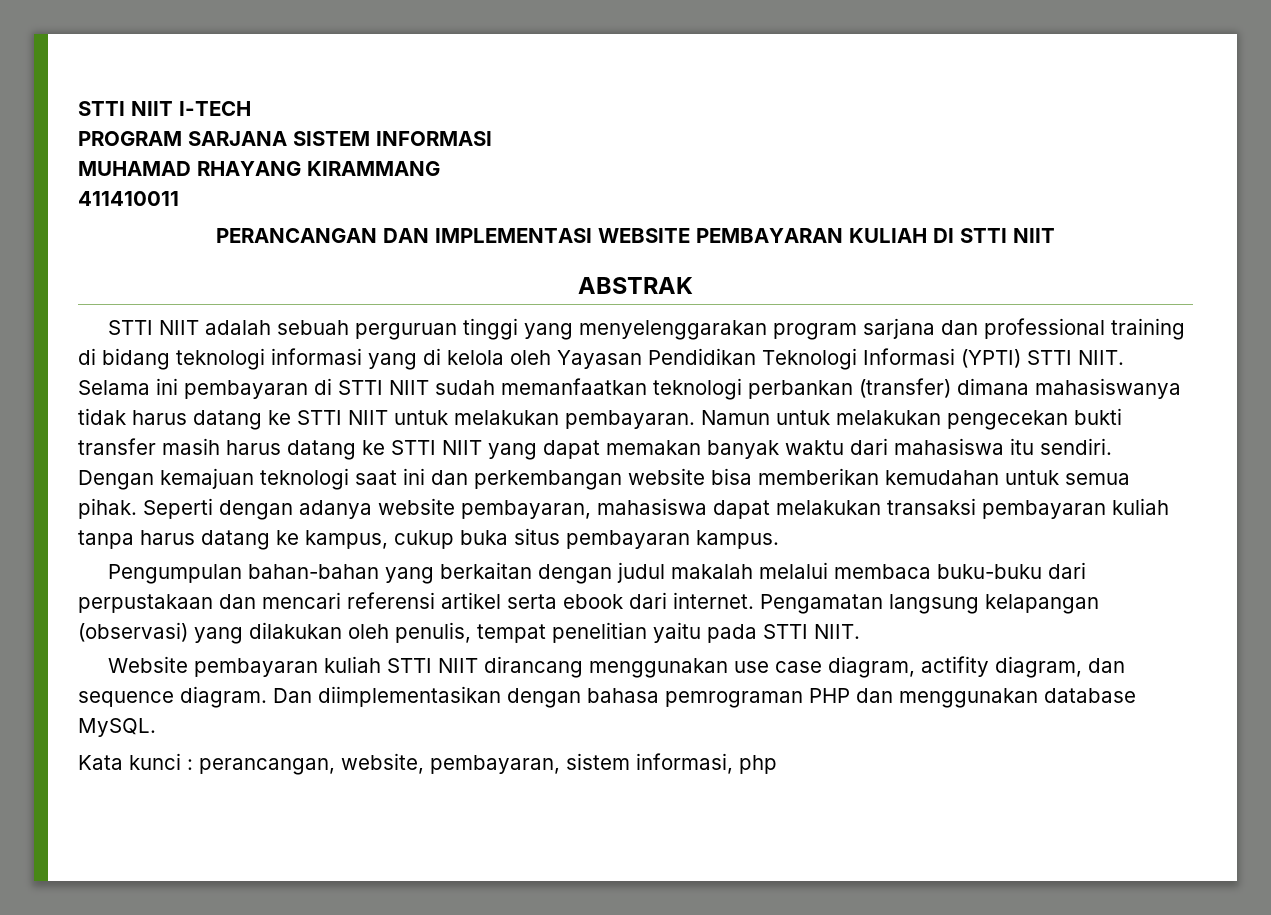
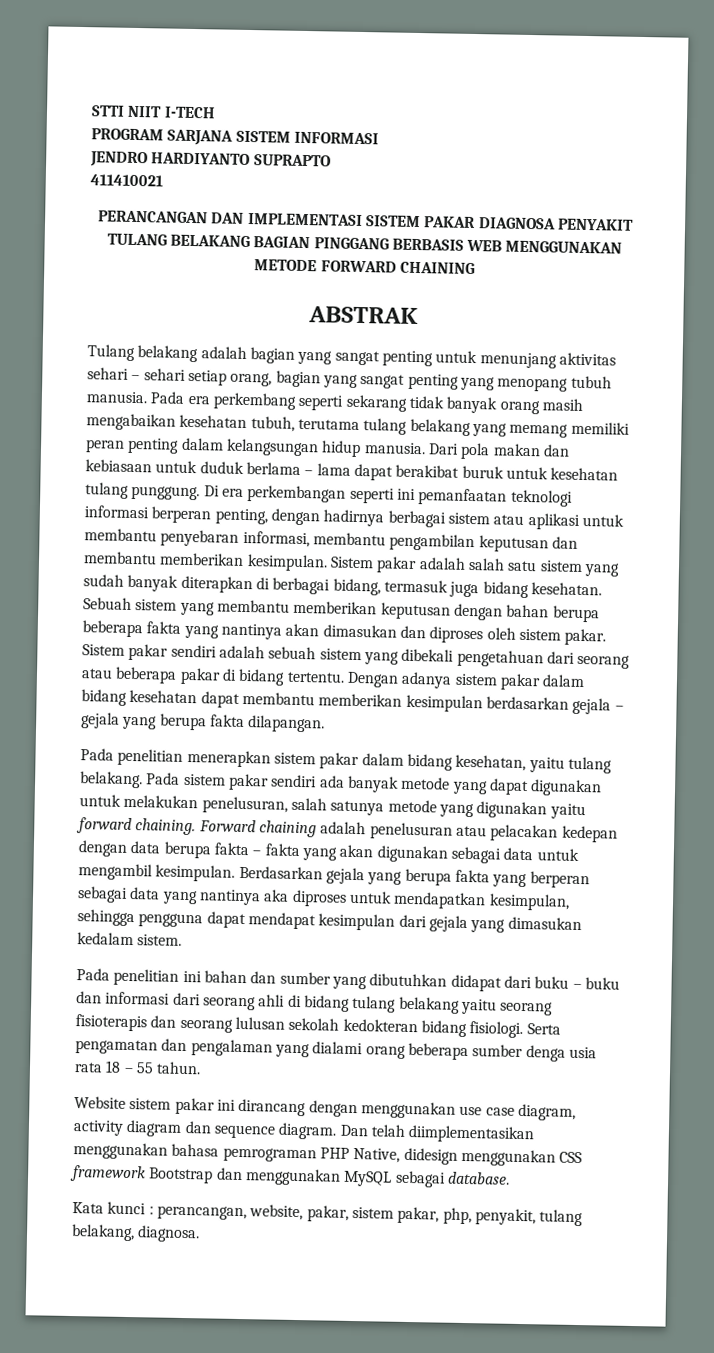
[78,161,440,176] [78,191,179,206] MUHAMAD RHAYANG KIRAMMANG // 411410011 -> [90,151,331,168] [90,174,163,187] JENDRO HARDIYANTO SUPRAPTO // 411410021
[598,228,1055,243] [578,277,693,294] [108,318,1186,340] [78,348,1124,370] [78,378,1181,400] [78,408,1122,430] [78,438,1112,460] [78,468,1130,490] [78,498,1169,520] [78,528,779,550] [108,562,1087,584] [78,592,1099,614] [78,622,860,644] [108,656,584,678] WEBSITE PEMBAYARAN KULIAH DI STTI NIIT // ABSTRAK // STTI NIIT adalah sebuah perguruan tinggi yang menyelenggarakan program sarjana dan professional training di bidang teknologi informasi yang di kelola oleh Yayasan Pendidikan Teknologi Informasi (YPTI) STTI NIIT. Selama ini pembayaran di STTI NIIT sudah memanfaatkan teknologi perbankan (transfer) dimana mahasiswanya tidak harus datang ke STTI NIIT untuk melakukan pembayaran. Namun untuk melakukan pengecekan bukti transfer masih harus datang ke STTI NIIT yang dapat memakan banyak waktu dari mahasiswa itu sendiri. Dengan kemajuan teknologi saat ini dan perkembangan website bisa memberikan kemudahan untuk semua pihak. Seperti dengan adanya website pembayaran, mahasiswa dapat melakukan transaksi pembayaran kuliah tanpa harus datang ke kampus, cukup buka situs pembayaran kampus. // Pengumpulan bahan-bahan yang berkaitan dengan judul makalah melalui membaca buku-buku dari perpustakaan dan mencari referensi artikel serta ebook dari internet. Pengamatan langsung kelapangan (observasi) yang dilakukan oleh penulis, tempat penelitian yaitu pada STTI NIIT. // Website pembayaran kuliah STTI NIIT dirancang -> [366,215,634,231] [106,233,623,254] [254,259,475,275] [308,306,418,325] [87,344,616,369] [87,367,612,392] [86,391,583,415] [86,413,630,438] [85,437,570,460] [85,459,619,481] [85,482,573,507] [84,505,624,530] [84,528,578,553] [83,551,620,577] [83,574,602,599] [83,597,600,623] [82,620,607,646] [82,643,631,669] [81,666,586,691] [81,689,624,715] [81,712,326,733] [80,748,612,774] [79,771,603,797] [79,794,586,820] [76,817,618,843] [78,840,579,864] [78,863,590,889] [77,886,570,911] [77,909,582,933] [77,932,183,946] [76,968,620,992] [76,991,554,1016] [75,1014,561,1039] [75,1038,597,1062] [74,1060,202,1075] [74,1096,358,1118] SISTEM PAKAR DIAGNOSA PENYAKIT TULANG BELAKANG BAGIAN PINGGANG BERBASIS WEB MENGGUNAKAN METODE FORWARD CHAINING // ABSTRAK // Tulang belakang adalah bagian yang sangat penting untuk menunjang aktivitas sehari – sehari setiap orang, bagian yang sangat penting yang menopang tubuh manusia. Pada era perkembang seperti sekarang tidak banyak orang masih mengabaikan kesehatan tubuh, terutama tulang belakang yang memang memiliki peran penting dalam kelangsungan hidup manusia. Dari pola makan dan kebiasaan untuk duduk berlama – lama dapat berakibat buruk untuk kesehatan tulang punggung. Di era perkembangan seperti ini pemanfaatan teknologi informasi berperan penting, dengan hadirnya berbagai sistem atau aplikasi untuk membantu penyebaran informasi, membantu pengambilan keputusan dan membantu memberikan kesimpulan. Sistem pakar adalah salah satu sistem yang sudah banyak diterapkan di berbagai bidang, termasuk juga bidang kesehatan. Sebuah sistem yang membantu memberikan keputusan dengan bahan berupa beberapa fakta yang nantinya akan dimasukan dan diproses oleh sistem pakar. Sistem pakar sendiri adalah sebuah sistem yang dibekali pengetahuan dari seorang atau beberapa pakar di bidang tertentu. Dengan adanya sistem pakar dalam bidang kesehatan dapat membantu memberikan kesimpulan berdasarkan gejala – gejala yang berupa fakta dilapangan. // Pada penelitian menerapkan sistem pakar dalam bidang kesehatan, yaitu tulang belakang. Pada sistem pakar sendiri ada banyak metode yang dapat digunakan untuk melakukan penelusuran, salah satunya metode yang digunakan yaitu forward chaining. Forward chaining adalah penelusuran atau pelacakan kedepan dengan data berupa fakta – fakta yang akan digunakan sebagai data untuk mengambil kesimpulan. Berdasarkan gejala yang berupa fakta yang berperan sebagai data yang nantinya aka diproses untuk mendapatkan kesimpulan, sehingga pengguna dapat mendapat kesimpulan dari gejala yang dimasukan kedalam sistem. // Pada penelitian ini bahan dan sumber yang dibutuhkan didapat dari buku – buku dan informasi dari seorang ahli di bidang tulang belakang yaitu seorang fisioterapis dan seorang lulusan sekolah kedokteran bidang fisiologi. Serta pengamatan dan pengalaman yang dialami orang beberapa sumber denga usia rata 18 – 55 tahun. // Website sistem pakar ini dirancang dengan
[921,656,1083,678] actifity diagram, -> [73,1119,183,1137] activity diagram
[318,686,1136,708] [78,718,156,737] diimplementasikan dengan bahasa pemrograman PHP dan menggunakan database MySQL. -> [370,1124,536,1144] [73,1142,583,1167] [69,1164,510,1188] telah diimplementasikan menggunakan bahasa pemrograman PHP Native, didesign menggunakan CSS framework Bootstrap dan menggunakan MySQL sebagai database.
[430,753,777,774] pembayaran, sistem informasi, php -> [306,1205,584,1227] [71,1224,201,1243] pakar, sistem pakar, php, penyakit, tulang belakang, diagnosa.

